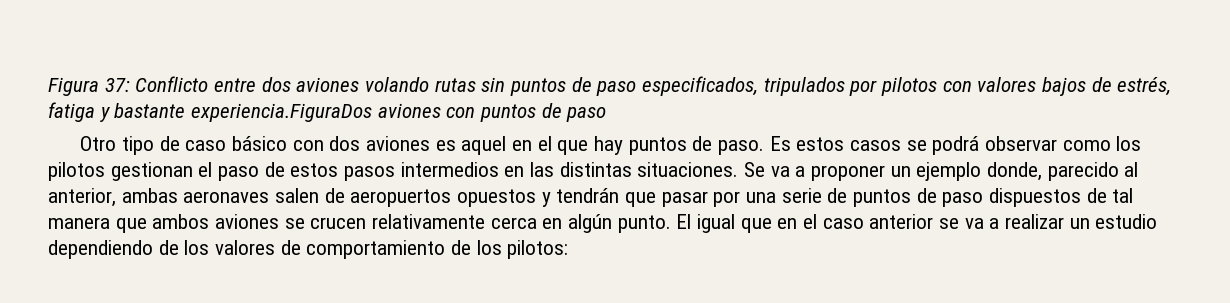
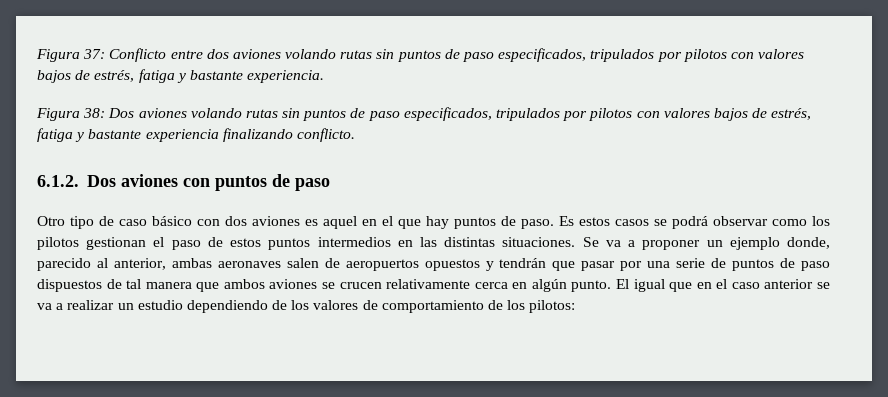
[191,103,373,122] experiencia.FiguraDos -> [247,70,325,83] [36,107,812,121] [37,128,355,142] [37,175,116,187] experiencia. // Figura 38: Dos aviones volando rutas sin puntos de paso especificados, tripulados por pilotos con valores bajos de estrés, fatiga y bastante experiencia finalizando conflicto. // 6.1.2. Dos
[344,166,396,181] pasos -> [268,238,311,250] puntos

